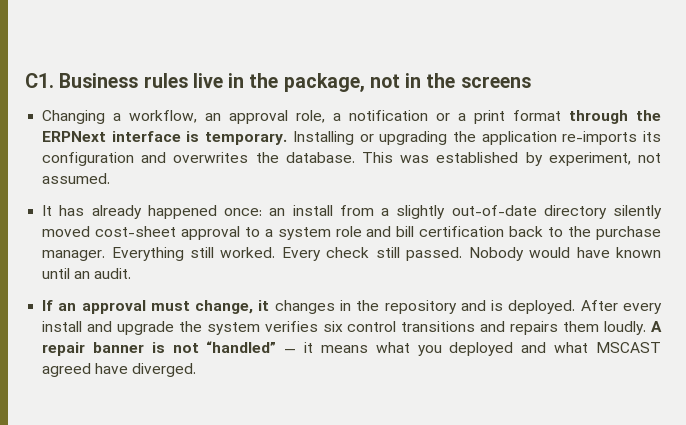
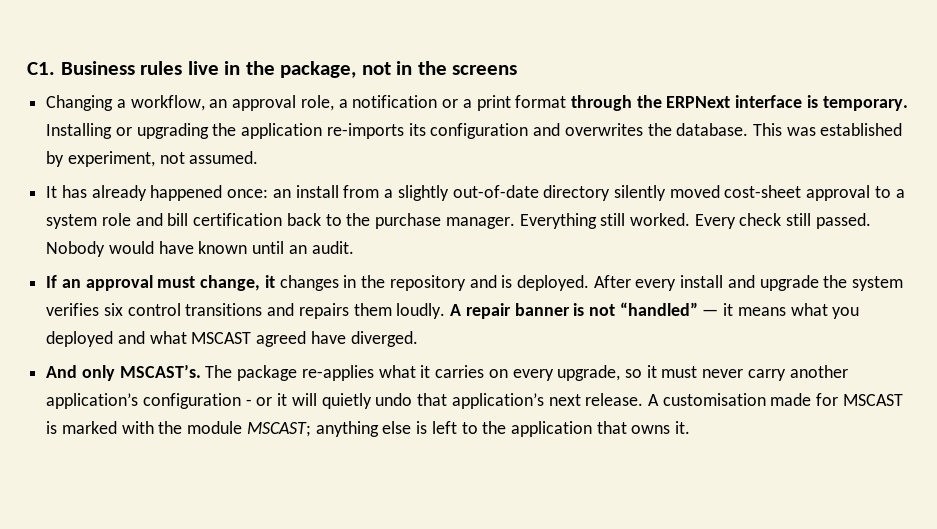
(197, 370) none -> [46,364,848,381] [46,393,903,409] [46,421,691,437] // And only MSCAST’s. The package re-applies what it carries on every upgrade, so it must never carry another application’s configuration - or it will quietly undo that application’s next release. A customisation made for MSCAST is marked with the module MSCAST; anything else is left to the application that owns it.

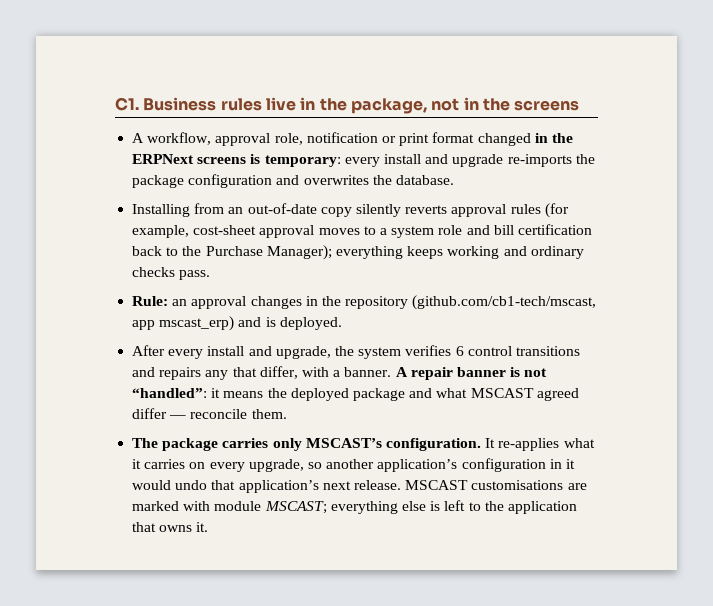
[46,95,228,111] Changing a workflow, an -> [132,132,212,145] A workflow,
[338,99,348,108] a -> (303, 139) none
[462,99,472,108] a -> (396, 139) none
[570,95,908,111] [46,123,426,139] through the ERPNext interface is temporary. Installing or upgrading the application re-imports its -> [477,133,573,146] [132,154,595,167] [132,175,185,188] changed in the ERPNext screens is temporary: every install and upgrade re-imports the package
[752,123,903,136] [46,151,259,167] [46,185,720,201] This was established by experiment, not assumed. // It has already happened once: an install from a slightly out-of-date directory silently moved -> [132,203,569,218] [132,225,190,238] // Installing from an out-of-date copy silently reverts approval rules (for example,
(871, 193) none -> [318,228,360,235] moves
[375,213,871,229] [46,241,354,257] [46,275,275,291] purchase manager. Everything still worked. Every check still passed. Nobody would have known until an audit. // If an approval must change, it -> [205,245,584,260] [132,267,211,280] [132,296,247,309] Purchase Manager); everything keeps working and ordinary checks pass. // Rule: an approval
(466, 283) none -> [412,295,597,310] [132,316,235,331] (github.com/cb1-tech/mscast, app mscast_erp)
(589, 283) none -> (342, 323) //
[759,275,819,291] upgrade -> [275,346,331,359] upgrade,
[103,303,123,316] six -> [455,346,464,356] 6
[353,303,446,319] them loudly. -> [205,366,392,380] any that differ, with a banner.
[619,302,860,319] [46,331,418,347] [46,364,298,381] “handled” — it means what you deployed and what MSCAST agreed have diverged. // And only MSCAST’s. The package -> [132,388,579,401] [132,408,287,419] [132,438,496,451] “handled”: it means the deployed package and what MSCAST agreed differ — reconcile them. // The package carries only MSCAST’s configuration. It
[646,365,848,381] [46,393,372,409] it must never carry another application’s configuration - or it will quietly -> [326,458,575,472] [132,480,172,490] another application’s configuration in it would
[647,393,903,406] [46,421,58,434] A customisation made for MSCAST is -> [405,480,587,490] MSCAST customisations are
[158,421,183,434] the -> (211, 506) none
[315,421,379,437] anything -> [330,501,398,514] everything

